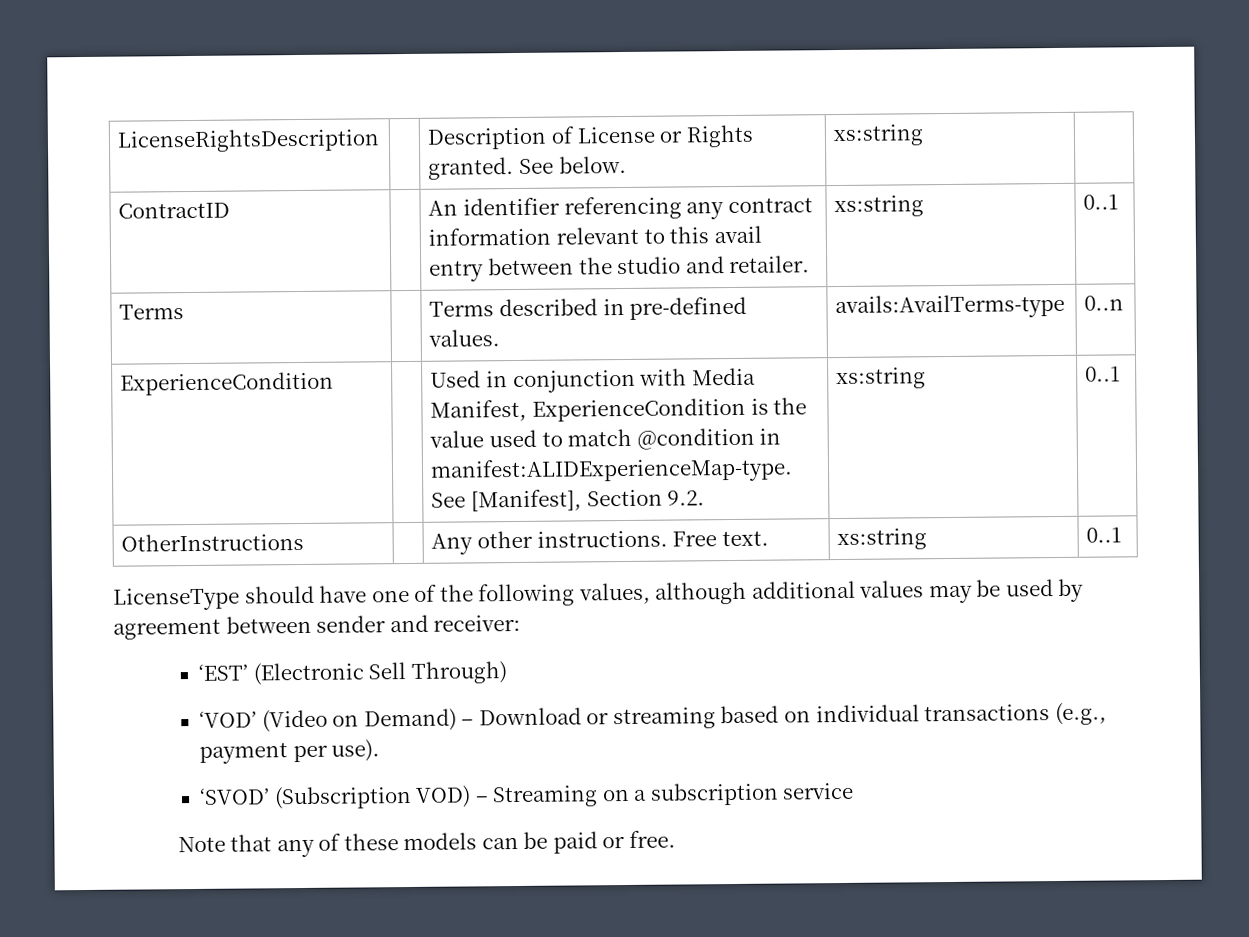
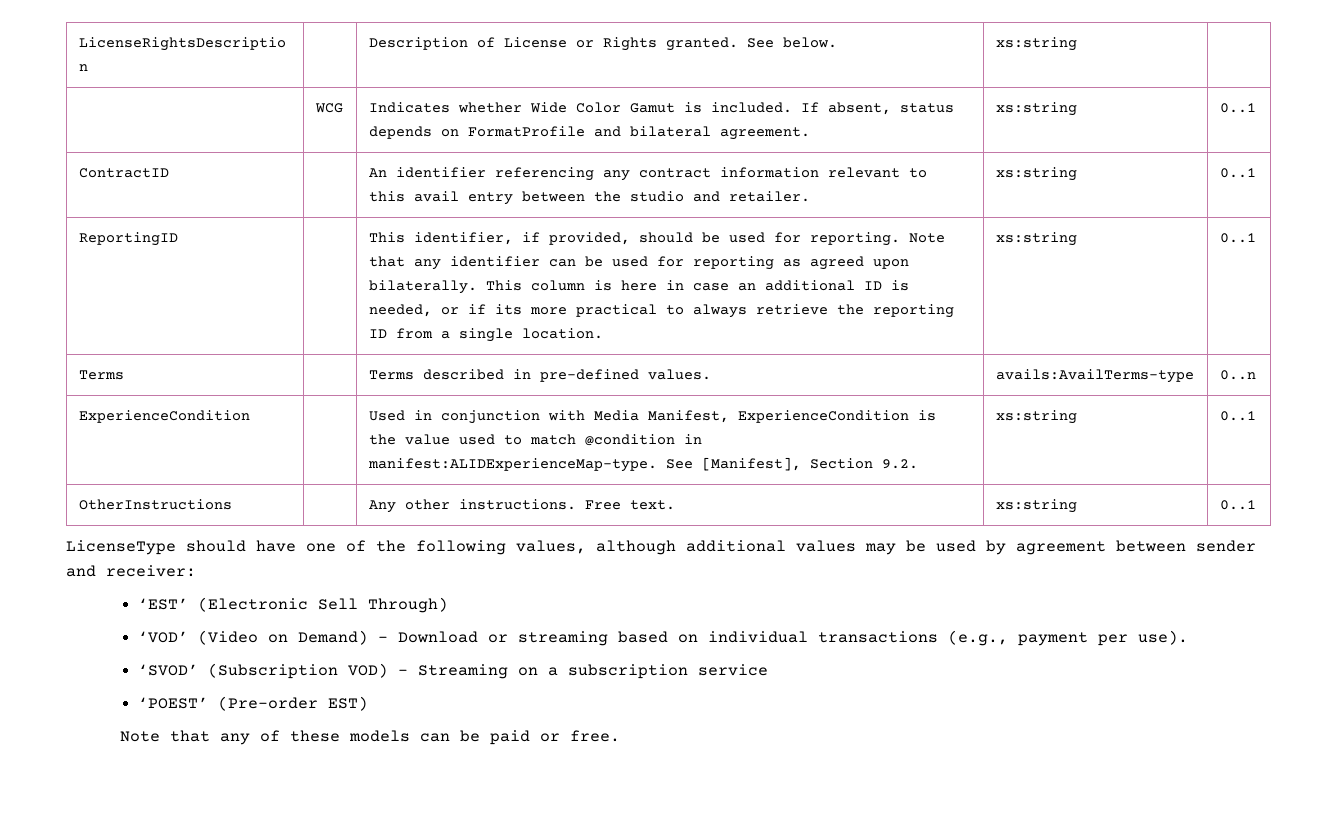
(925, 135) none -> [314,103,343,113] [368,102,954,115] [368,126,810,140] [995,102,1077,116] [1219,103,1256,113] // | WCG | Indicates whether Wide Color Gamut is included. If absent, status depends on FormatProfile and bilateral agreement. | xs:string | 0..1
(1120, 202) none -> [78,232,178,246] [368,232,945,246] [368,256,909,270] [368,280,909,294] [368,304,954,318] [368,328,603,342] [995,232,1077,246] [1219,233,1256,243] // ReportingID | | This identifier, if provided, should be used for reporting. Note that any identifier can be used for reporting as agreed upon bilaterally. This column is here in case an additional ID is needed, or if its more practical to always retrieve the reporting ID from a single location. | xs:string | 0..1
(855, 791) none -> [138,696,369,711] // ‘POEST’ (Pre-order EST)

